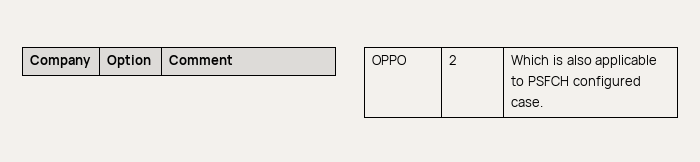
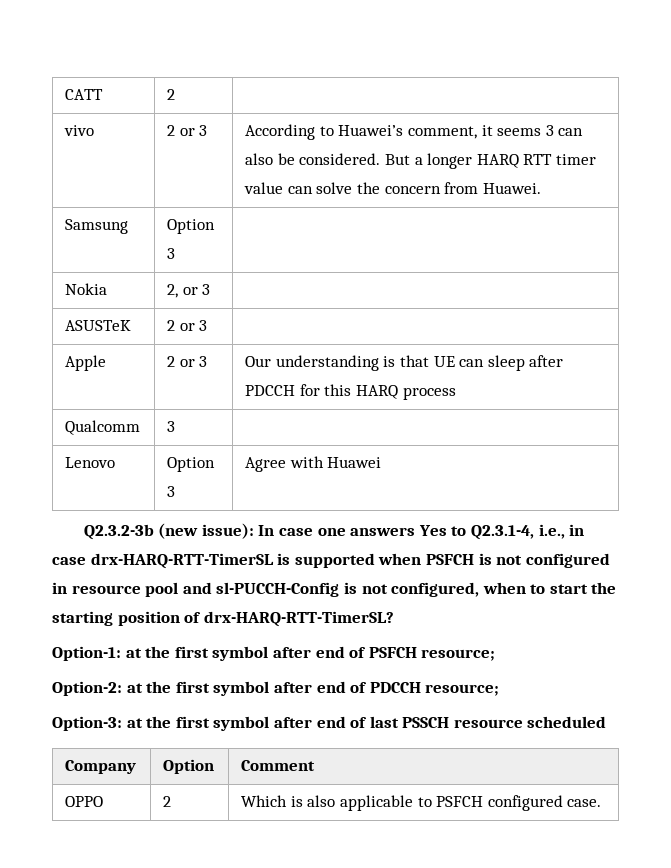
(30, 61) none -> [65,89,104,100] [167,89,176,100] [64,125,95,136] [167,125,208,136] [245,124,584,140] [245,153,596,169] [244,182,541,194] [65,219,129,234] [167,219,216,234] [167,248,176,259] [65,283,108,295] [167,284,211,298] [65,320,132,331] [167,320,208,331] [65,355,107,371] [167,356,208,367] [245,355,564,371] [245,384,456,400] [65,420,141,435] [167,421,176,432] [65,457,116,468] [167,457,216,472] [167,486,176,497] [245,456,382,472] [83,523,585,540] [52,553,610,569] [52,582,617,597] [52,611,394,627] [52,646,496,661] [52,681,500,696] [52,716,607,731] CATT | 2 | // vivo | 2 or 3 | According to Huawei’s comment, it seems 3 can also be considered. But a longer HARQ RTT timer value can solve the concern from Huawei. // Samsung | Option 3 | // Nokia | 2, or 3 | // ASUSTeK | 2 or 3 | // Apple | 2 or 3 | Our understanding is that UE can sleep after PDCCH for this HARQ process // Qualcomm | 3 | // Lenovo | Option 3 | Agree with Huawei // Q2.3.2-3b (new issue): In case one answers Yes to Q2.3.1-4, i.e., in case drx-HARQ-RTT-TimerSL is supported when PSFCH is not configured in resource pool and sl-PUCCH-Config is not configured, when to start the starting position of drx-HARQ-RTT-TimerSL? // Option-1: at the first symbol after end of PSFCH resource; // Option-2: at the first symbol after end of PDCCH resource; // Option-3: at the first symbol after end of last PSSCH resource scheduled //

